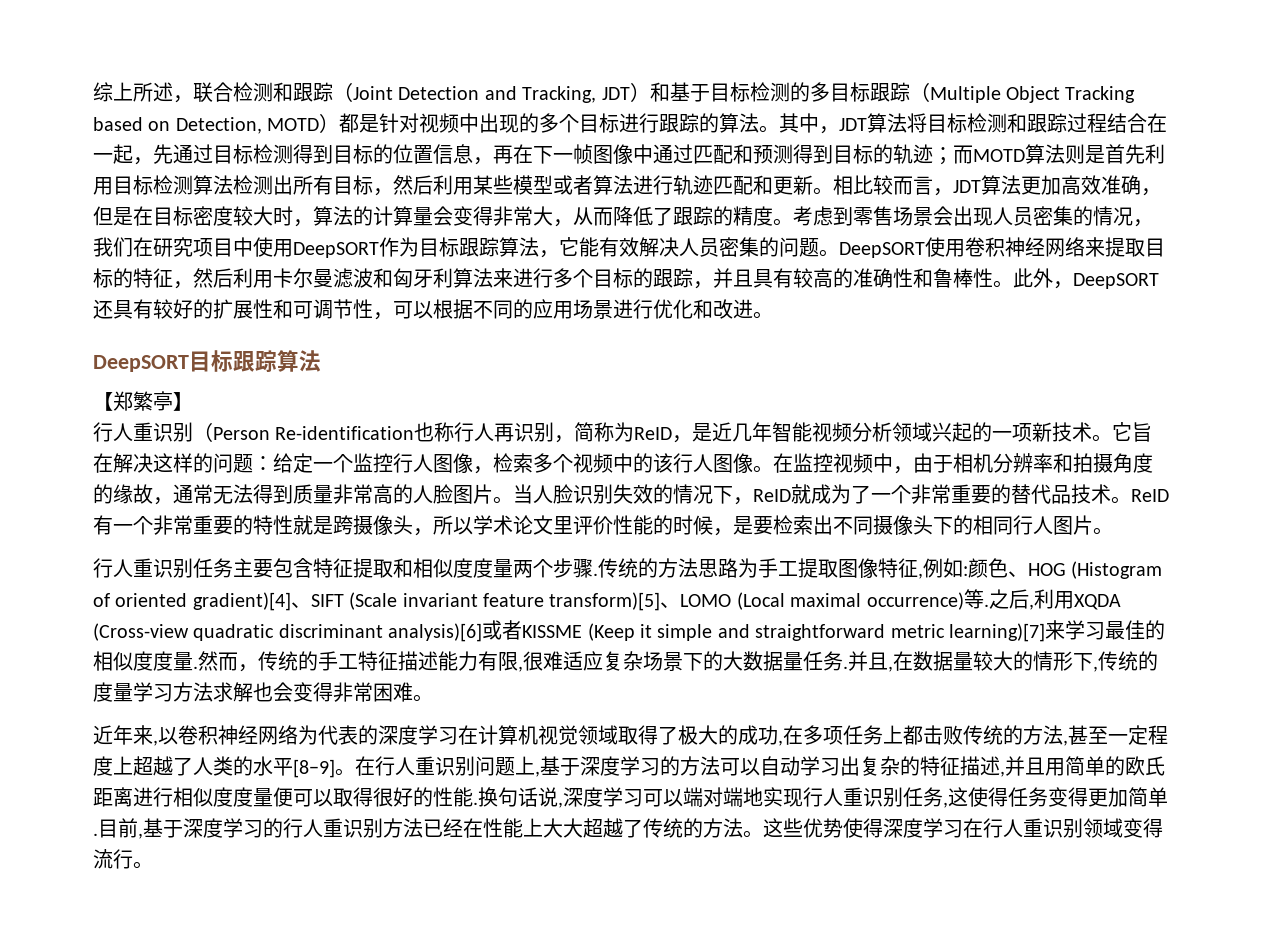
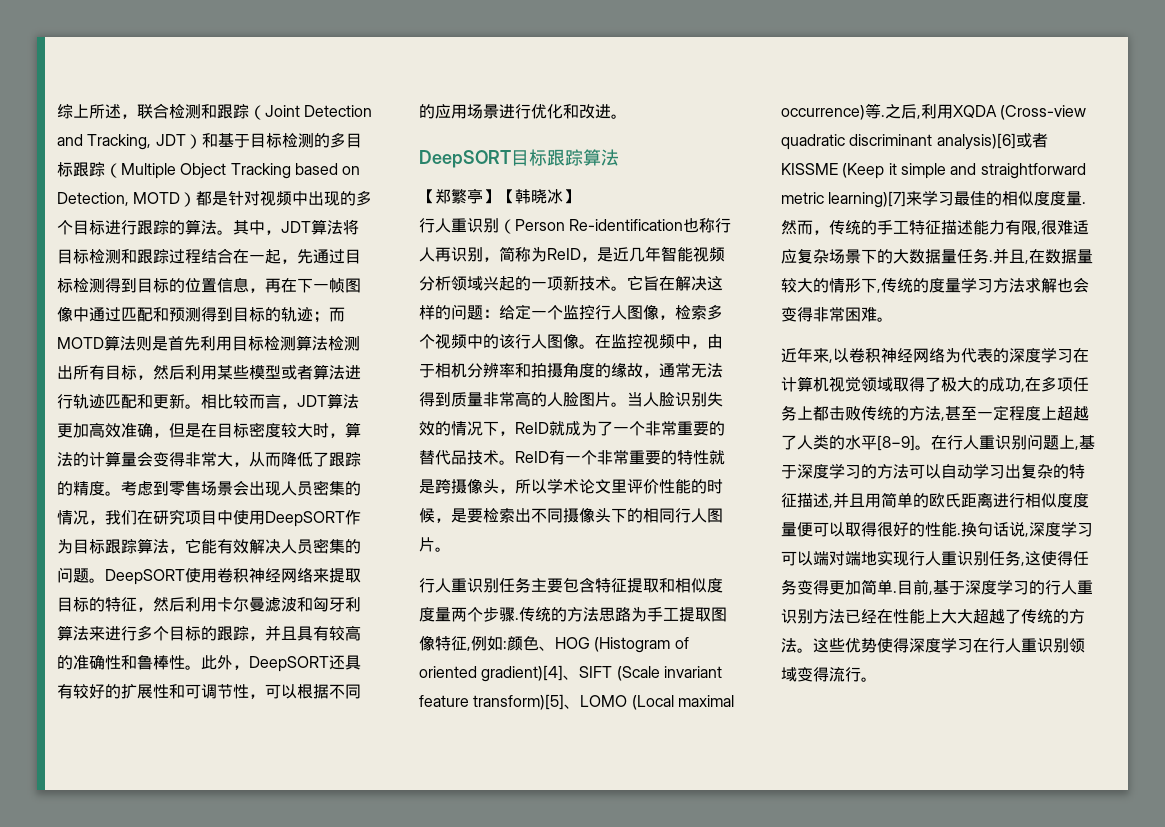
(193, 401) none -> [499,189,579,204] 【韩晓冰】

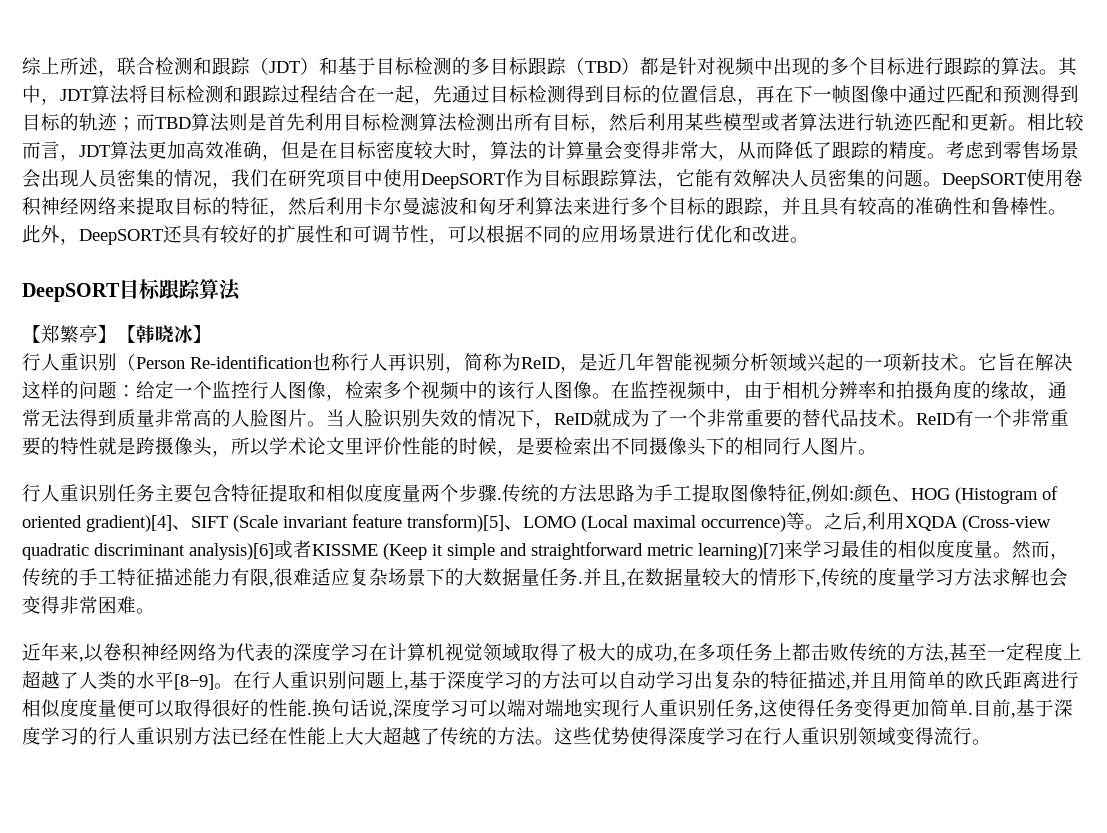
[265,105,373,117] [57,134,152,150] Joint Detection and Tracking, -> (269, 66) none
[121,163,361,179] [57,192,181,206] Multiple Object Tracking based on Detection, MOTD -> [585,61,621,73] TBD
[57,337,104,349] MOTD -> [155,117,191,129] TBD
[881,115,885,117] . -> [805,524,824,530] 。
[1082,202,1087,204] . -> [993,552,1012,558] 。

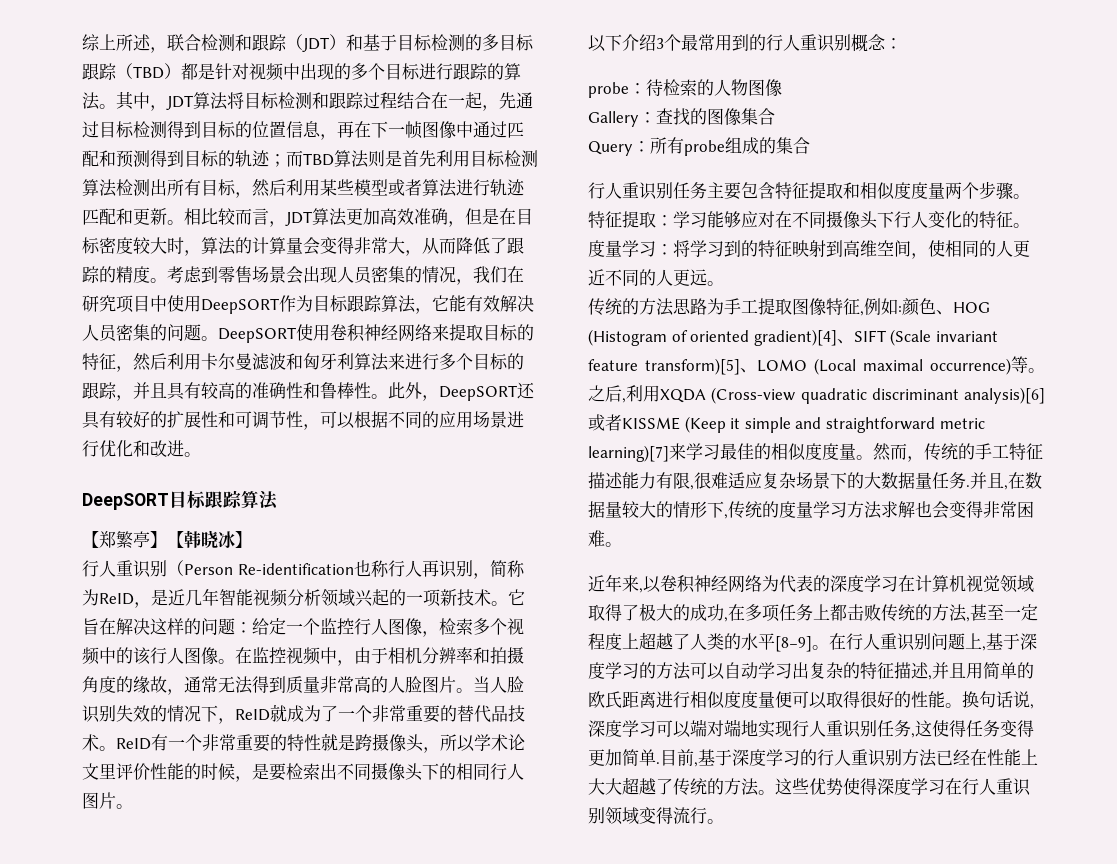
(877, 452) none -> [588,34,902,52] [588,79,782,98] [588,108,775,127] [588,137,810,156] // 以下介绍3个最常用到的行人重识别概念： // probe：待检索的人物图像 // Gallery：查找的图像集合 // Query：所有probe组成的集合
[497,497,502,500] . -> [1013,194,1030,199] [588,211,1030,229] [588,240,1030,259] [588,269,724,286] 。特征提取：学习能够应对在不同摄像头下行人变化的特征。度量学习：将学习到的特征映射到高维空间，使相同的人更近不同的人更远。 //
[307,712,312,715] . -> [945,703,962,708] 。

